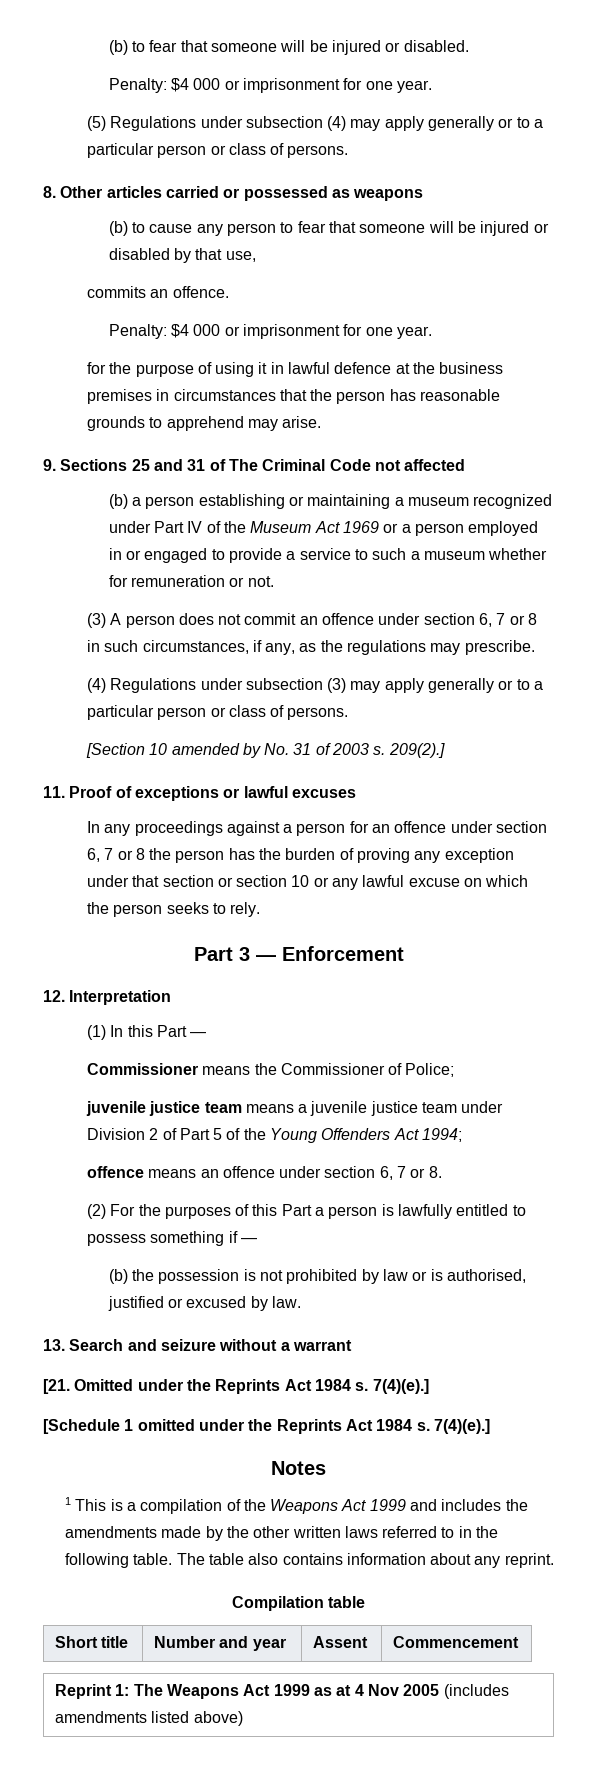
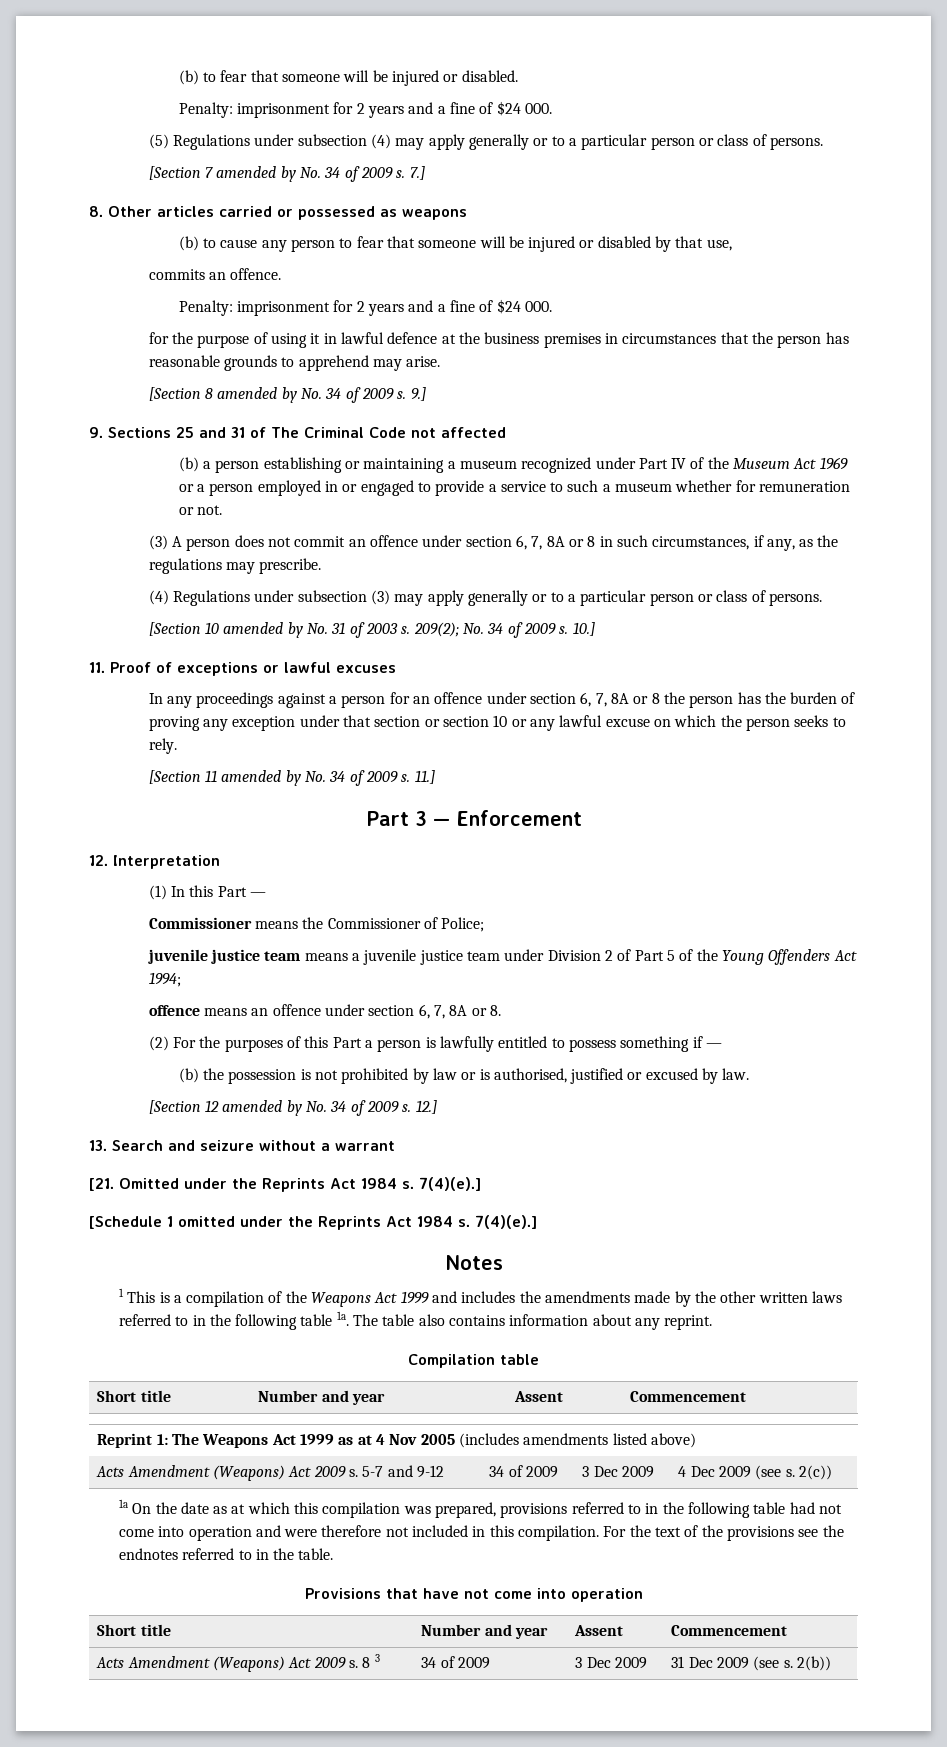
[171,78,433,93] $4 000 or imprisonment for one year. -> [236,101,552,118] imprisonment for 2 years and a fine of $24 000.
(349, 151) none -> [148,166,425,182] // [Section 7 amended by No. 34 of 2009 s. 7.]
[171,324,433,339] $4 000 or imprisonment for one year. -> [236,299,552,316] imprisonment for 2 years and a fine of $24 000.
(322, 422) none -> [148,387,426,403] // [Section 8 amended by No. 34 of 2009 s. 9.]
[496,613,506,625] 7 -> [531,536,565,550] 7, 8A
[388,743,445,758] 209(2).] -> [413,622,595,638] 209(2); No. 34 of 2009 s. 10.]
[104,848,114,860] 7 -> [595,693,629,707] 7, 8A
(261, 909) none -> [148,770,435,786] // [Section 11 amended by No. 34 of 2009 s. 11.]
[397,1166,407,1178] 7 -> [433,1005,468,1019] 7, 8A
(302, 1302) none -> [148,1100,437,1116] // [Section 12 amended by No. 34 of 2009 s. 12.]
[133,1553,173,1565] table. -> [300,1311,349,1326] table 1a.
(243, 1718) none -> [96,1465,444,1481] [489,1465,558,1478] [582,1466,654,1478] [678,1465,832,1480] [118,1499,842,1518] [118,1525,844,1541] [118,1548,334,1560] [304,1588,643,1602] [97,1624,171,1636] [421,1624,548,1639] [574,1625,624,1636] [671,1625,788,1636] [96,1654,380,1672] [421,1656,490,1669] [575,1657,647,1669] [671,1656,831,1671] // Acts Amendment (Weapons) Act 2009 s. 5-7 and 9-12 | 34 of 2009 | 3 Dec 2009 | 4 Dec 2009 (see s. 2(c)) // 1a On the date as at which this compilation was prepared, provisions referred to in the following table had not come into operation and were therefore not included in this compilation. For the text of the provisions see the endnotes referred to in the table. // Provisions that have not come into operation // Short title | Number and year | Assent | Commencement // Acts Amendment (Weapons) Act 2009 s. 8 3 | 34 of 2009 | 3 Dec 2009 | 31 Dec 2009 (see s. 2(b))

